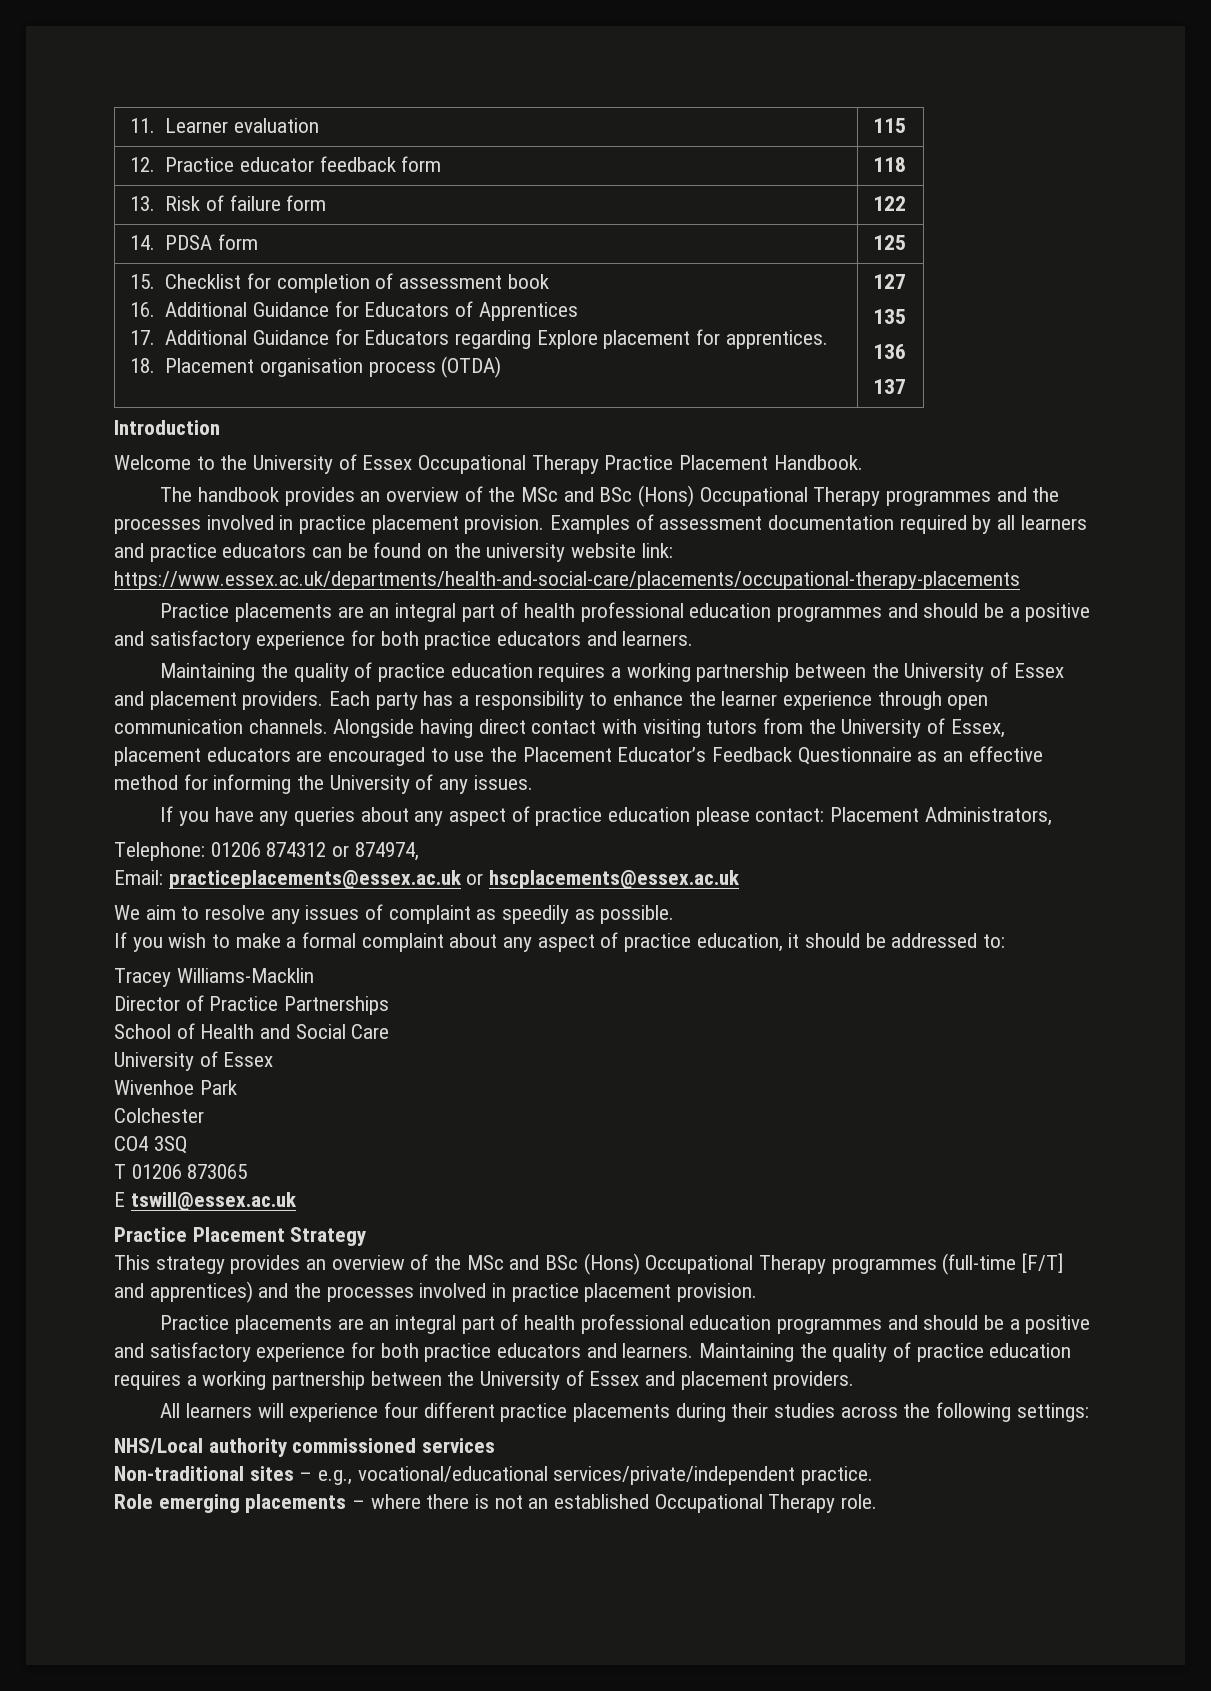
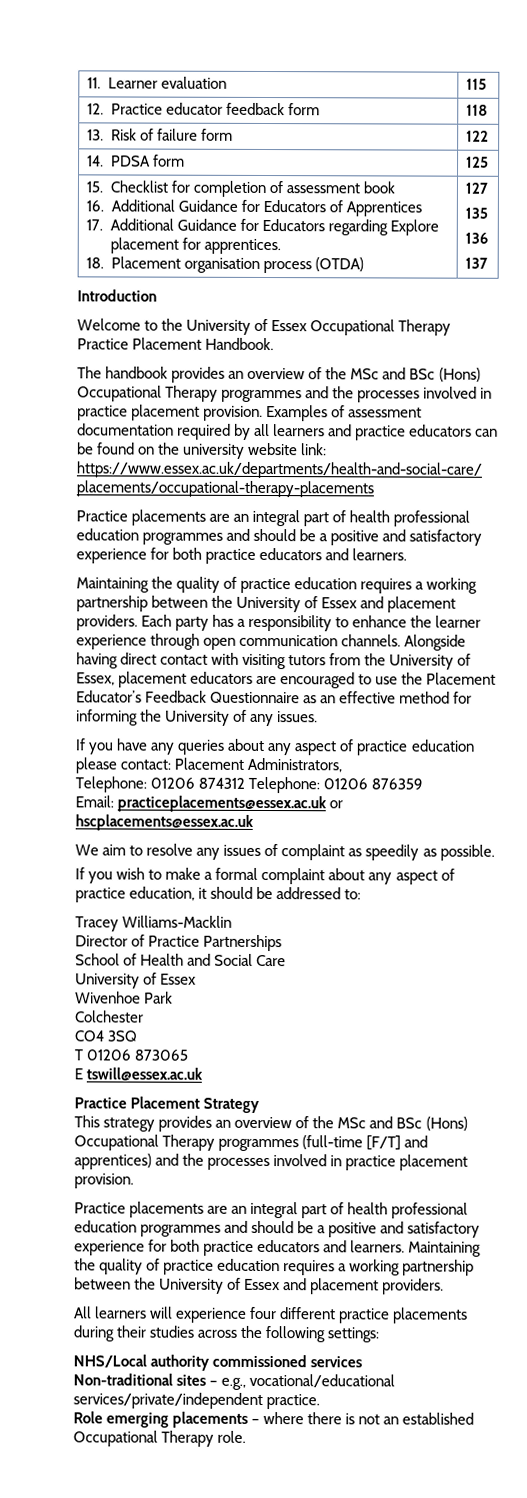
[332,842,419,861] or 874974, -> [248,776,424,794] Telephone: 01206 876359

